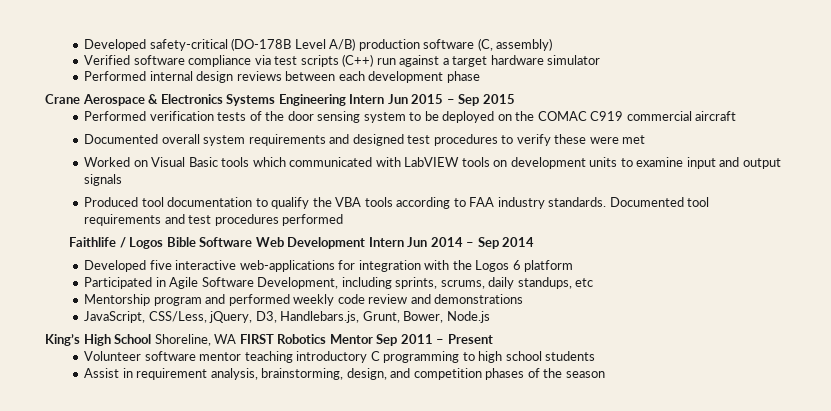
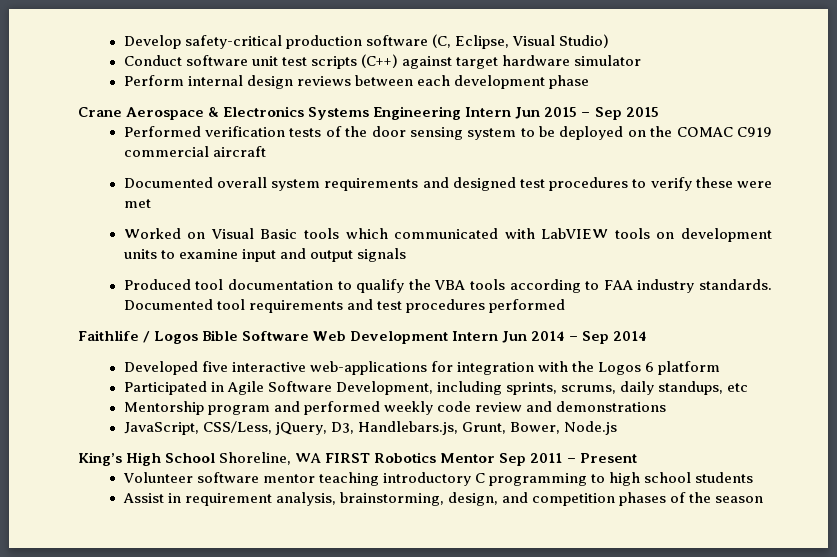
[84,38,553,51] [84,54,449,67] Developed safety-critical (DO-178B Level A/B) production software (C, assembly) // Verified software compliance via test scripts (C++) run against a -> [123,34,610,49] [123,54,452,69] Develop safety-critical production software (C, Eclipse, Visual Studio) // Conduct software unit test scripts (C++) against
[84,71,147,81] Performed -> [123,75,184,86] Perform

